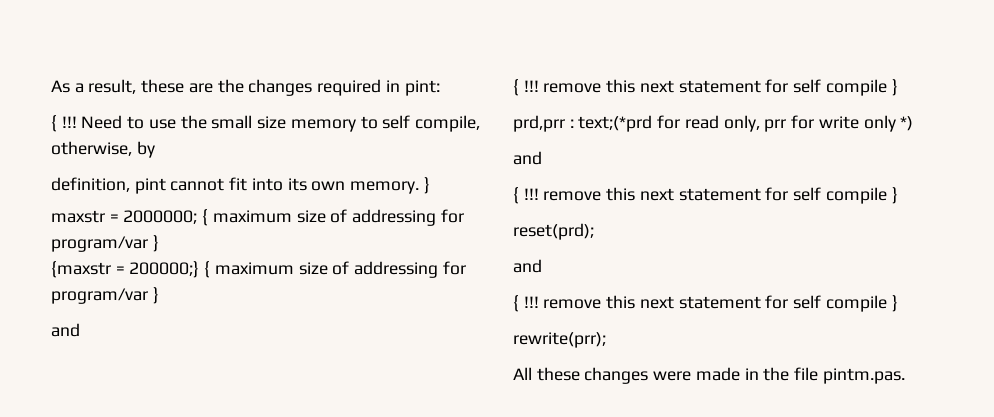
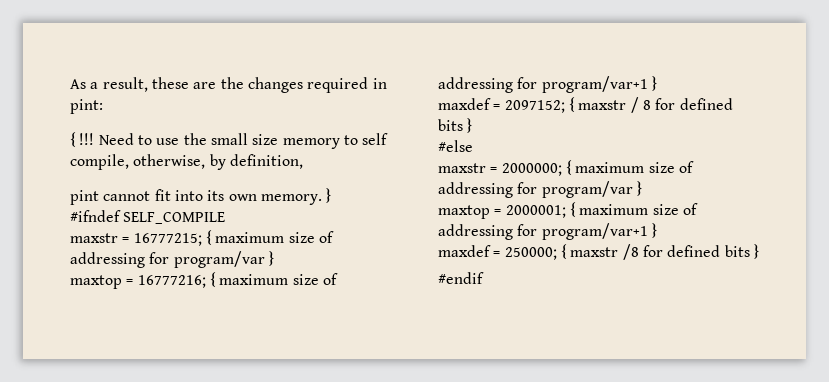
[51,177,130,192] // definition, -> [229,154,303,169] definition, //
(430, 185) none -> [70,210,226,224] [70,230,334,246] [70,251,274,268] [70,272,338,289] [438,76,657,93] [438,97,733,113] [438,118,473,133] [438,140,473,152] // #ifndef SELF_COMPILE // maxstr = 16777215; { maximum size of addressing for program/var } // maxtop = 16777216; { maximum size of addressing for program/var+1 } // maxdef = 2097152; { maxstr / 8 for defined bits } // #else
[51,261,466,278] [51,287,159,304] [51,323,80,337] [513,79,898,96] [513,115,914,132] [513,151,542,165] [513,187,898,204] [513,223,594,240] [513,259,542,273] [513,295,898,312] [513,332,606,348] [513,367,905,384] {maxstr = 200000;} { maximum size of addressing for program/var } // and // { !!! remove this next statement for self compile } // prd,prr : text;(*prd for read only, prr for write only *) // and // { !!! remove this next statement for self compile } // reset(prd); // and // { !!! remove this next statement for self compile } // rewrite(prr); // All these changes were made in the file pintm.pas. -> [438,202,698,219] [438,223,657,240] [438,244,759,260] [438,272,484,284] maxtop = 2000001; { maximum size of addressing for program/var+1 } // maxdef = 250000; { maxstr /8 for defined bits } // #endif

